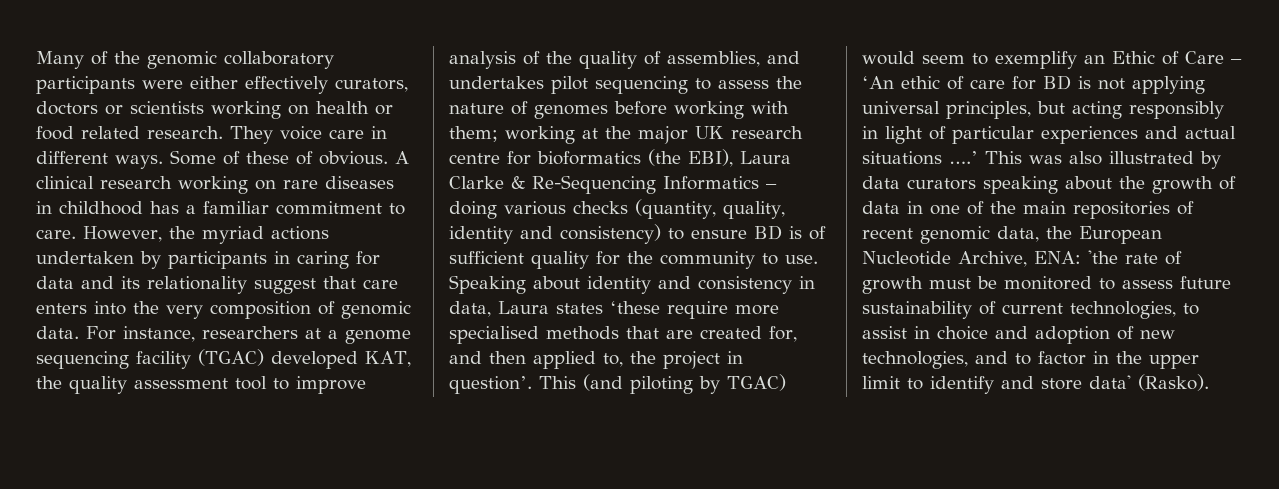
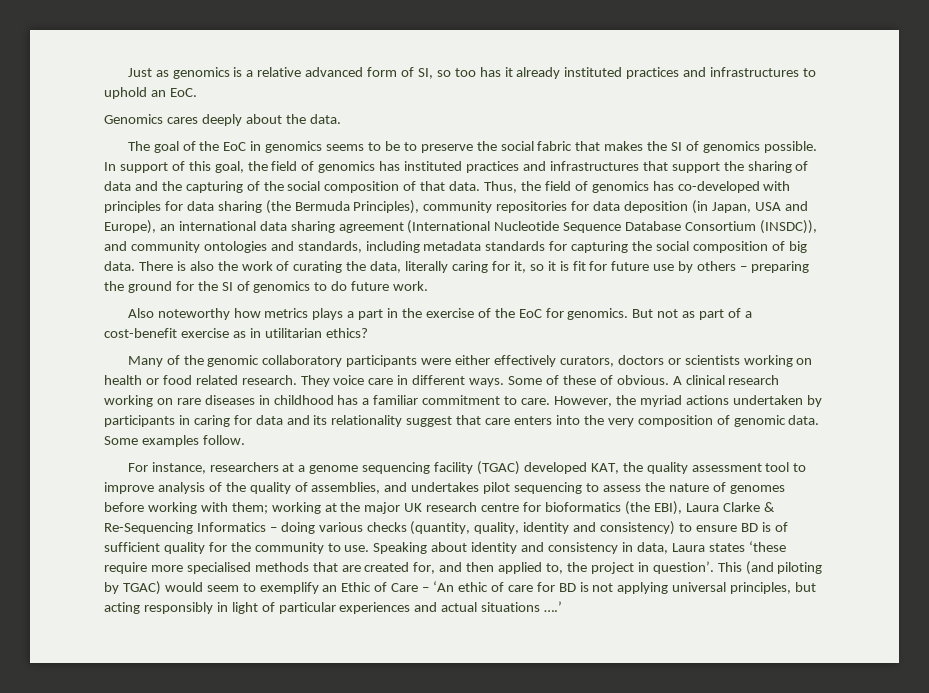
(36, 60) none -> [127,67,817,79] [104,87,197,99] [104,114,341,126] [127,141,817,153] [104,161,809,173] [104,181,791,193] [104,200,808,214] [104,220,818,234] [104,241,807,253] [104,261,809,273] [104,281,429,293] [127,308,752,320] [104,328,368,338] Just as genomics is a relative advanced form of SI, so too has it already instituted practices and infrastructures to uphold an EoC. // Genomics cares deeply about the data. // The goal of the EoC in genomics seems to be to preserve the social fabric that makes the SI of genomics possible. In support of this goal, the field of genomics has instituted practices and infrastructures that support the sharing of data and the capturing of the social composition of that data. Thus, the field of genomics has co-developed with principles for data sharing (the Bermuda Principles), community repositories for data deposition (in Japan, USA and Europe), an international data sharing agreement (International Nucleotide Sequence Database Consortium (INSDC)), and community ontologies and standards, including metadata standards for capturing the social composition of big data. There is also the work of curating the data, literally caring for it, so it is fit for future use by others – preparing the ground for the SI of genomics to do future work. // Also noteworthy how metrics plays a part in the exercise of the EoC for genomics. But not as part of a cost-benefit exercise as in utilitarian ethics? //
(79, 332) none -> [104,435,245,447] Some examples follow. //
[985,151,1221,169] [862,176,1236,194] [862,201,1194,219] [862,226,1162,244] [862,250,1182,267] [862,276,1231,294] [862,301,1199,319] [862,326,1175,344] [862,351,1199,369] [862,374,1209,394] This was also illustrated by data curators speaking about the growth of data in one of the main repositories of recent genomic data, the European Nucleotide Archive, ENA: 'the rate of growth must be monitored to assess future sustainability of current technologies, to assist in choice and adoption of new technologies, and to factor in the upper limit to identify and store data' (Rasko). -> (563, 606) none

